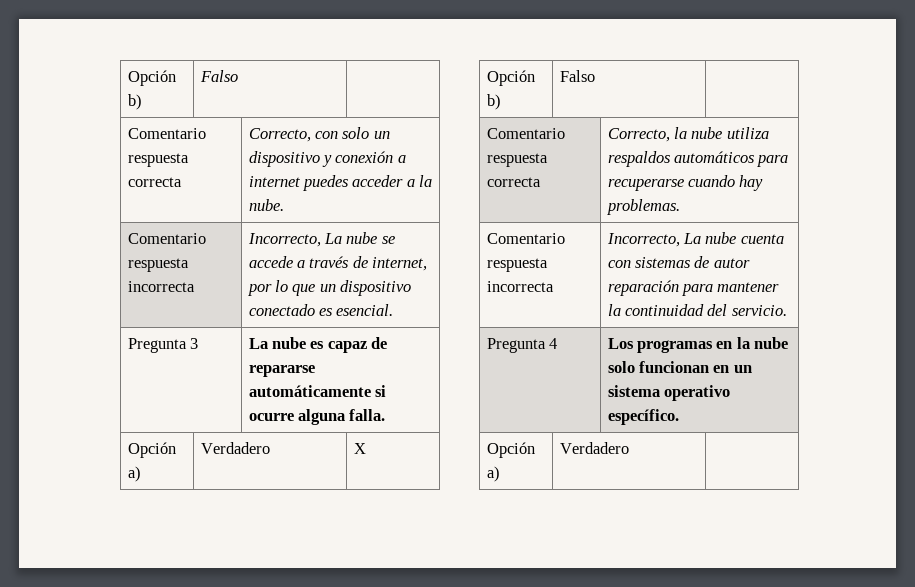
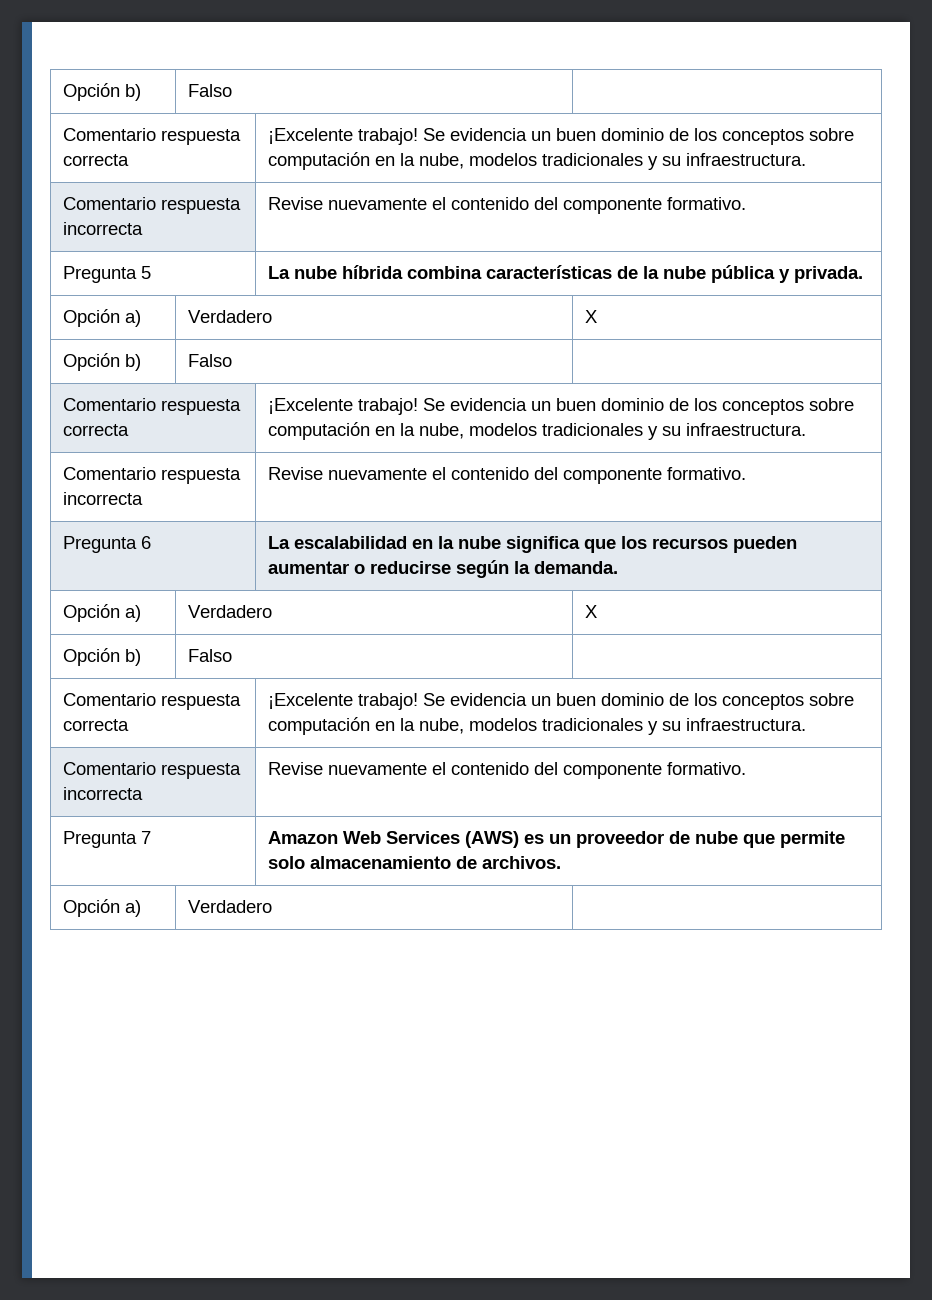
[127,70,176,86] [127,94,142,110] [199,70,238,82] [127,128,206,139] [127,153,189,167] [127,177,182,187] [248,127,390,142] [248,151,406,167] [248,175,433,191] [248,199,284,211] [127,233,206,244] [127,258,189,272] [127,281,195,292] [247,232,395,247] [248,256,428,271] [247,280,412,296] [248,304,394,316] [127,338,198,353] [248,337,388,353] [248,365,315,377] [248,385,386,397] [248,409,386,425] Opción b) | Falso | // Comentario respuesta correcta | Correcto, con solo un dispositivo y conexión a internet puedes acceder a la nube. // Comentario respuesta incorrecta | Incorrecto, La nube se accede a través de internet, por lo que un dispositivo conectado es esencial. // Pregunta 3 | La nube es capaz de repararse automáticamente si ocurre alguna falla. -> [63,83,142,101] [188,84,233,97] [63,128,242,145] [63,154,130,166] [268,128,855,145] [268,152,807,170] [63,197,242,214] [63,222,144,235] [268,197,747,214] [63,266,152,283] [268,265,864,283] Opción b) | Falso | // Comentario respuesta correcta | ¡Excelente trabajo! Se evidencia un buen dominio de los conceptos sobre computación en la nube, modelos tradicionales y su infraestructura. // Comentario respuesta incorrecta | Revise nuevamente el contenido del componente formativo. // Pregunta 5 | La nube híbrida combina características de la nube pública y privada.
[607,127,769,142] [607,151,789,167] [607,175,764,191] [606,199,680,215] [486,233,565,244] [486,258,548,272] [486,281,554,292] [606,232,784,247] [607,256,750,268] [607,280,780,296] [607,304,787,316] [486,338,557,353] [607,337,789,353] [607,361,752,373] [607,385,730,401] [607,409,679,425] Correcto, la nube utiliza respaldos automáticos para recuperarse cuando hay problemas. // Comentario respuesta incorrecta | Incorrecto, La nube cuenta con sistemas de autor reparación para mantener la continuidad del servicio. // Pregunta 4 | Los programas en la nube solo funcionan en un sistema operativo específico. -> [268,398,855,415] [268,422,807,440] [63,467,242,484] [63,492,144,505] [268,467,747,484] [63,536,152,553] [268,536,798,553] [268,560,619,578] [63,604,142,622] [188,605,273,618] [585,605,598,618] [63,648,142,666] [188,649,233,662] [63,693,242,710] [63,719,130,731] [268,693,855,710] [268,717,807,735] [63,762,242,779] [63,787,144,800] [268,762,747,779] [63,831,152,848] [268,831,846,848] [268,856,562,869] ¡Excelente trabajo! Se evidencia un buen dominio de los conceptos sobre computación en la nube, modelos tradicionales y su infraestructura. // Comentario respuesta incorrecta | Revise nuevamente el contenido del componente formativo. // Pregunta 6 | La escalabilidad en la nube significa que los recursos pueden aumentar o reducirse según la demanda. // Opción a) | Verdadero | X // Opción b) | Falso | // Comentario respuesta correcta | ¡Excelente trabajo! Se evidencia un buen dominio de los conceptos sobre computación en la nube, modelos tradicionales y su infraestructura. // Comentario respuesta incorrecta | Revise nuevamente el contenido del componente formativo. // Pregunta 7 | Amazon Web Services (AWS) es un proveedor de nube que permite solo almacenamiento de archivos.

